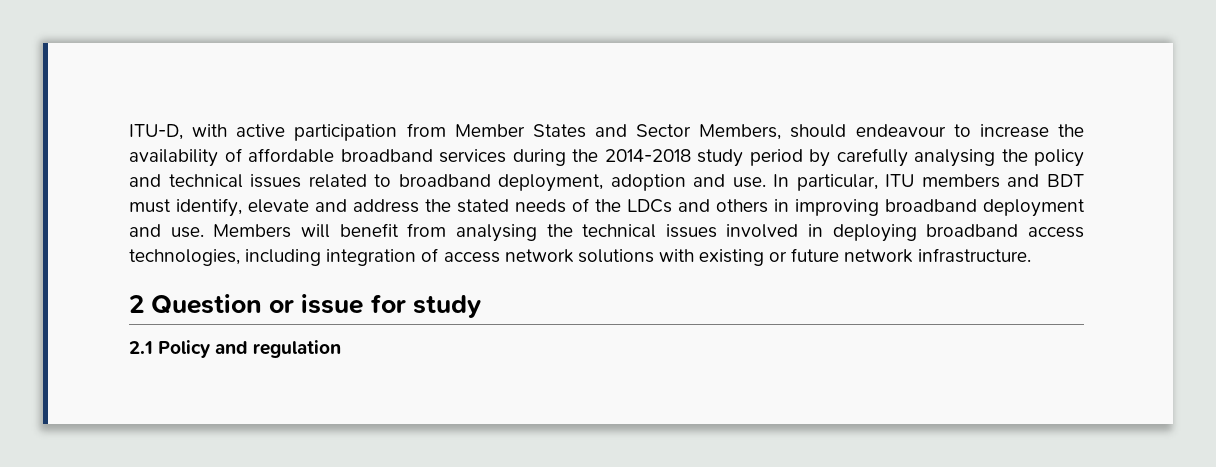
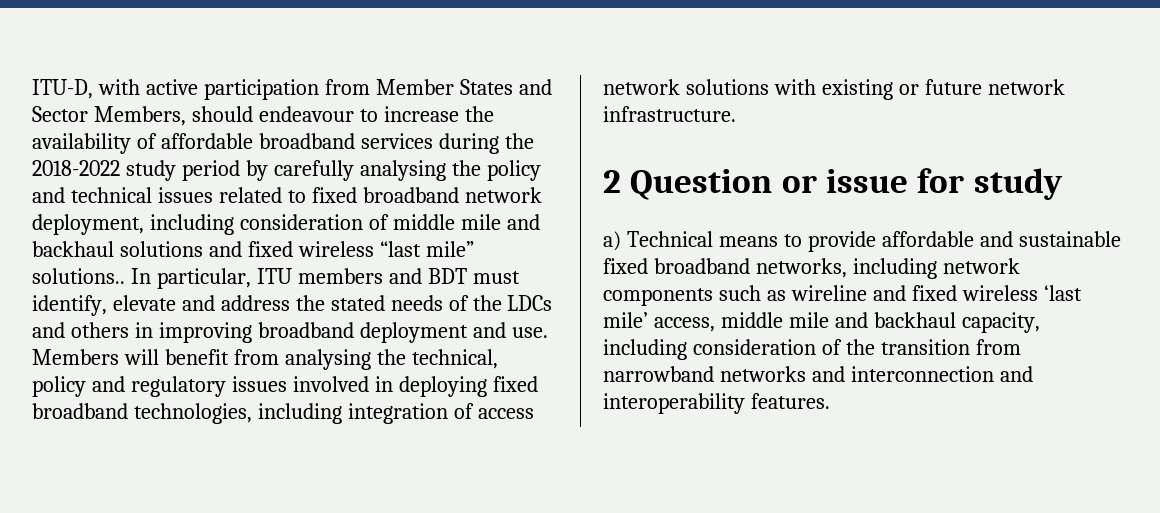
[604,149,691,162] 2014-2018 -> [32,160,120,176] 2018-2022
[398,174,766,192] broadband deployment, adoption and use. -> [311,187,542,203] [32,214,540,235] [32,241,474,257] [32,268,125,284] fixed broadband network deployment, including consideration of middle mile and backhaul solutions and fixed wireless “last mile” solutions..
[582,224,657,238] technical -> [411,349,498,369] [32,376,226,397] technical, policy and regulatory
[926,224,1084,238] broadband access -> [492,376,538,392] [32,403,128,419] fixed broadband
[129,340,342,358] 2.1 Policy and regulation -> [603,231,1121,252] [603,258,1020,279] [603,285,1082,306] [603,312,1040,333] [603,339,1021,360] [603,366,1033,382] [603,393,830,414] a) Technical means to provide affordable and sustainable fixed broadband networks, including network components such as wireline and fixed wireless ‘last mile’ access, middle mile and backhaul capacity, including consideration of the transition from narrowband networks and interconnection and interoperability features.

